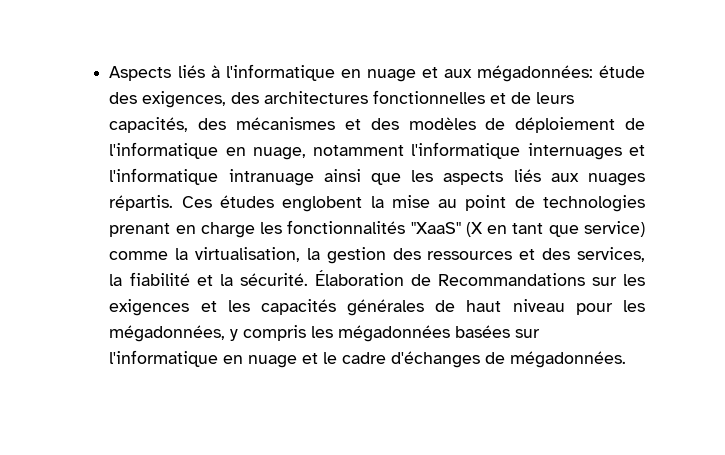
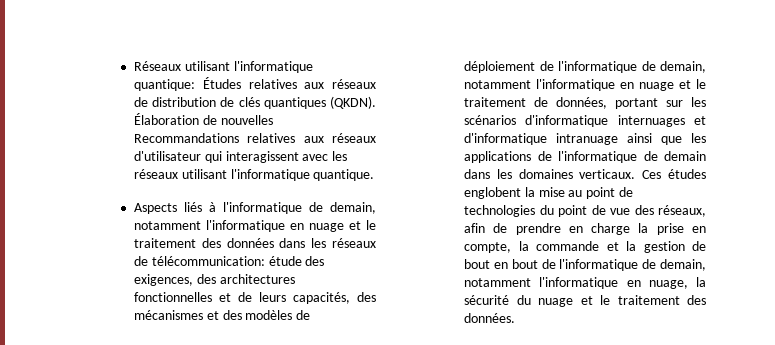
[109,64,593,82] Aspects liés à l'informatique en nuage et aux mégadonnées: -> [134,61,313,73] [134,77,376,91] [134,96,376,109] [134,113,273,125] [134,133,376,143] [134,151,348,163] [134,169,375,181] [134,202,376,214] [134,220,376,232] [134,238,376,248] [134,256,265,266] Réseaux utilisant l'informatique quantique: Études relatives aux réseaux de distribution de clés quantiques (QKDN). Élaboration de nouvelles Recommandations relatives aux réseaux d'utilisateur qui interagissent avec les réseaux utilisant l'informatique quantique. // Aspects liés à l'informatique de demain, notamment l'informatique en nuage et le traitement des données dans les réseaux de télécommunication:
[225,142,521,160] en nuage, notamment l'informatique -> [641,61,706,73] [464,79,706,91] [464,97,706,109] [464,115,609,127] de demain, notamment l'informatique en nuage et le traitement de données, portant sur les scénarios d'informatique
[109,168,219,185] l'informatique -> [464,133,548,145] d'informatique
[443,169,645,186] [109,195,174,211] aspects liés aux nuages répartis. -> [464,151,706,163] [464,169,636,179] applications de l'informatique de demain dans les domaines verticaux.
[109,220,646,238] [109,247,645,264] [109,270,646,286] [109,299,645,316] [109,325,541,342] [109,350,627,368] prenant en charge les fonctionnalités "XaaS" (X en tant que service) comme la virtualisation, la gestion des ressources et des services, la fiabilité et la sécurité. Élaboration de Recommandations sur les exigences et les capacités générales de haut niveau pour les mégadonnées, y compris les mégadonnées basées sur l'informatique en nuage et le cadre d'échanges de mégadonnées. -> [539,205,706,217] [464,223,706,235] [464,241,706,253] [464,259,706,271] [464,277,706,289] [464,295,706,307] [464,313,516,323] du point de vue des réseaux, afin de prendre en charge la prise en compte, la commande et la gestion de bout en bout de l'informatique de demain, notamment l'informatique en nuage, la sécurité du nuage et le traitement des données.

